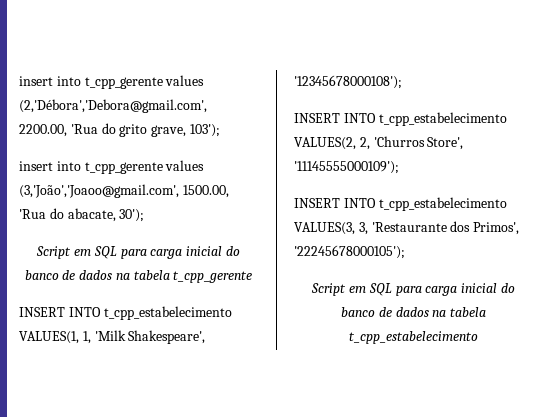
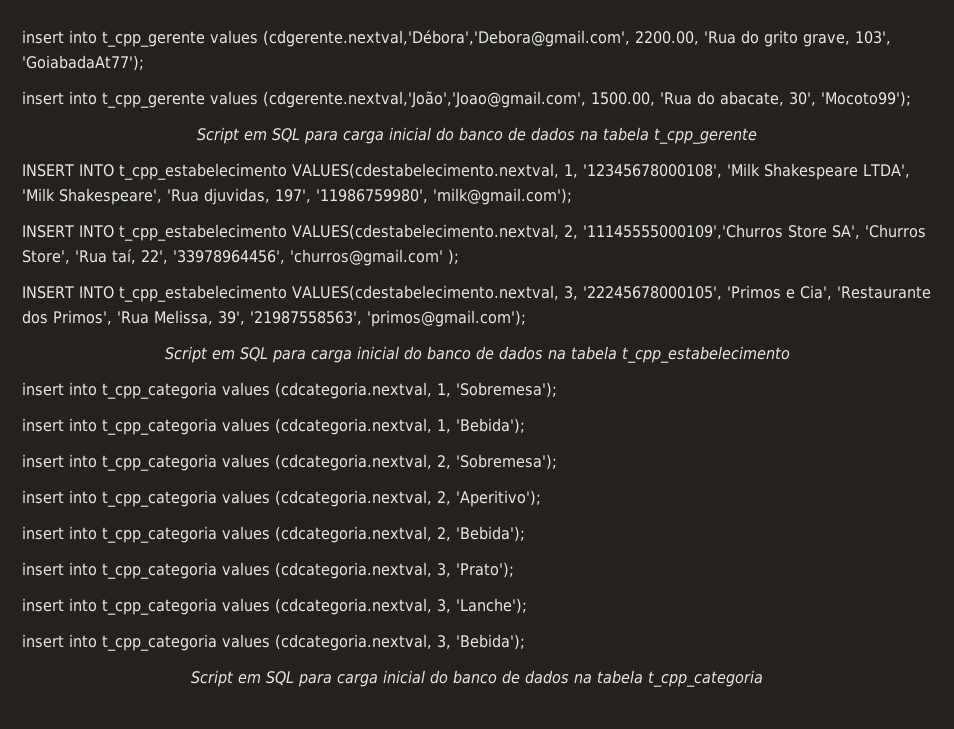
[19,75,205,89] [19,99,207,113] insert into t_cpp_gerente values (2,'Débora','Debora@gmail.com', -> [22,30,630,47] insert into t_cpp_gerente values (cdgerente.nextval,'Débora','Debora@gmail.com',
[189,124,220,137] [19,160,205,174] [19,184,179,198] 103'); // insert into t_cpp_gerente values (3,'João','Joaoo@gmail.com', -> [855,31,891,45] [22,55,144,71] [22,91,586,108] 103', 'GoiabadaAt77'); // insert into t_cpp_gerente values (cdgerente.nextval,'João','Joao@gmail.com',
[119,209,145,222] 30'); -> [789,91,911,107] 30', 'Mocoto99');
[19,330,206,344] [294,75,402,89] [294,112,507,126] [294,136,464,150] [294,161,399,174] [294,197,507,211] [294,221,520,235] [294,245,405,259] VALUES(1, 1, 'Milk Shakespeare', '12345678000108'); // INSERT INTO t_cpp_estabelecimento VALUES(2, 2, 'Churros Store', '11145555000109'); // INSERT INTO t_cpp_estabelecimento VALUES(3, 3, 'Restaurante dos Primos', '22245678000105'); -> [291,163,910,180] [22,188,572,205] [22,224,926,241] [22,249,459,266] [22,285,931,302] [22,310,526,327] VALUES(cdestabelecimento.nextval, 1, '12345678000108', 'Milk Shakespeare LTDA', 'Milk Shakespeare', 'Rua djuvidas, 197', '11986759980', 'milk@gmail.com'); // INSERT INTO t_cpp_estabelecimento VALUES(cdestabelecimento.nextval, 2, '11145555000109','Churros Store SA', 'Churros Store', 'Rua taí, 22', '33978964456', 'churros@gmail.com' ); // INSERT INTO t_cpp_estabelecimento VALUES(cdestabelecimento.nextval, 3, '22245678000105', 'Primos e Cia', 'Restaurante dos Primos', 'Rua Melissa, 39', '21987558563', 'primos@gmail.com');
(478, 337) none -> [22,382,557,399] [22,418,525,435] [22,454,557,471] [22,490,541,507] [22,526,525,543] [22,562,514,579] [22,598,527,615] [22,634,525,651] [191,670,763,687] // insert into t_cpp_categoria values (cdcategoria.nextval, 1, 'Sobremesa'); // insert into t_cpp_categoria values (cdcategoria.nextval, 1, 'Bebida'); // insert into t_cpp_categoria values (cdcategoria.nextval, 2, 'Sobremesa'); // insert into t_cpp_categoria values (cdcategoria.nextval, 2, 'Aperitivo'); // insert into t_cpp_categoria values (cdcategoria.nextval, 2, 'Bebida'); // insert into t_cpp_categoria values (cdcategoria.nextval, 3, 'Prato'); // insert into t_cpp_categoria values (cdcategoria.nextval, 3, 'Lanche'); // insert into t_cpp_categoria values (cdcategoria.nextval, 3, 'Bebida'); // Script em SQL para carga inicial do banco de dados na tabela t_cpp_categoria

